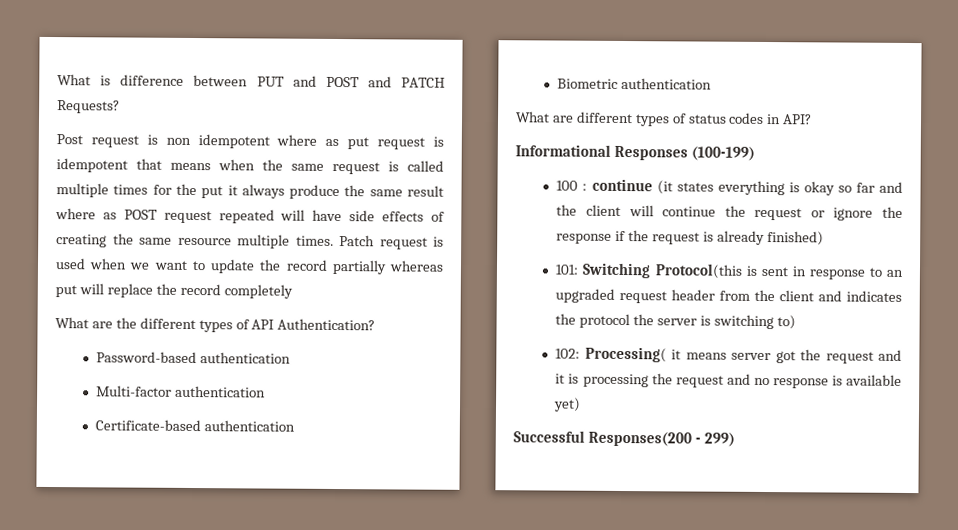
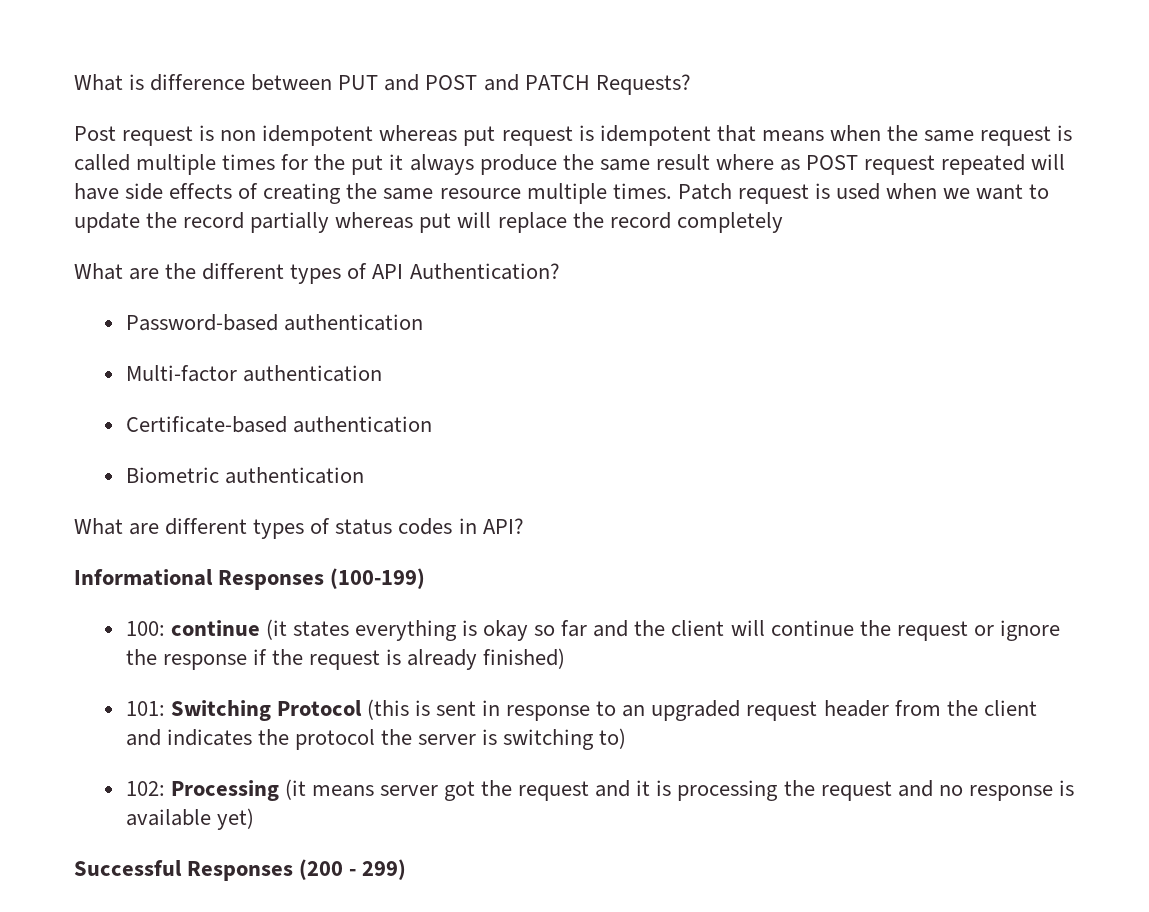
[276,134,340,147] where as -> [379,125,458,142] whereas
[556,180,588,191] 100 : -> [125,621,165,636] 100:
[654,263,743,279] Protocol(this -> [276,699,409,720] Protocol (this
[584,346,682,363] Processing( it -> [170,779,306,801] Processing (it
[587,431,692,447] Responses(200 -> [187,859,344,881] Responses (200

